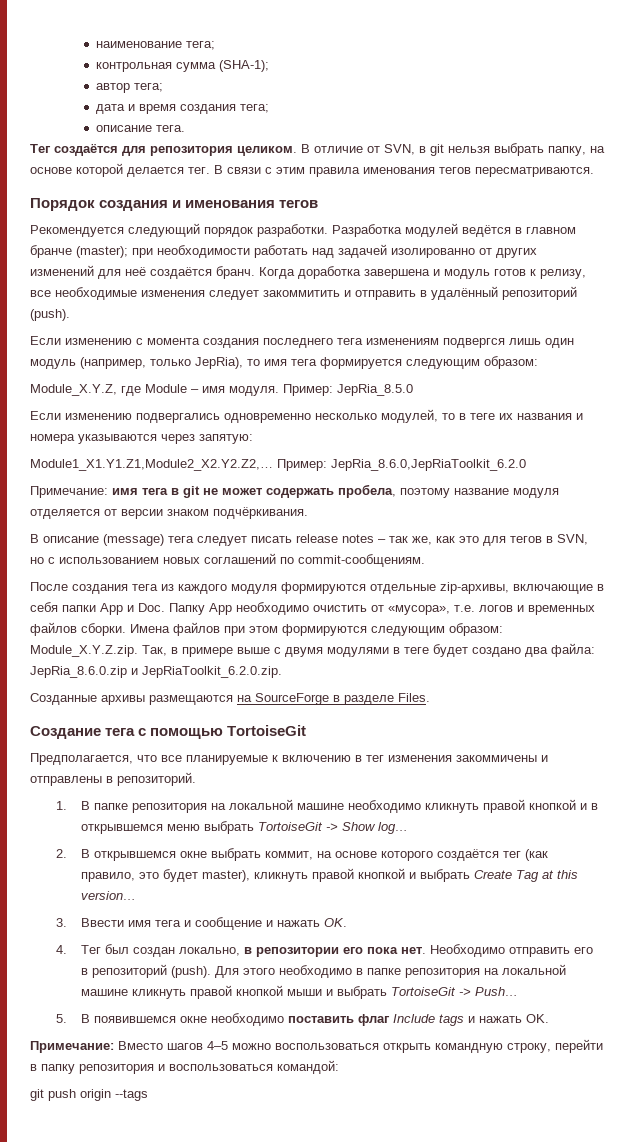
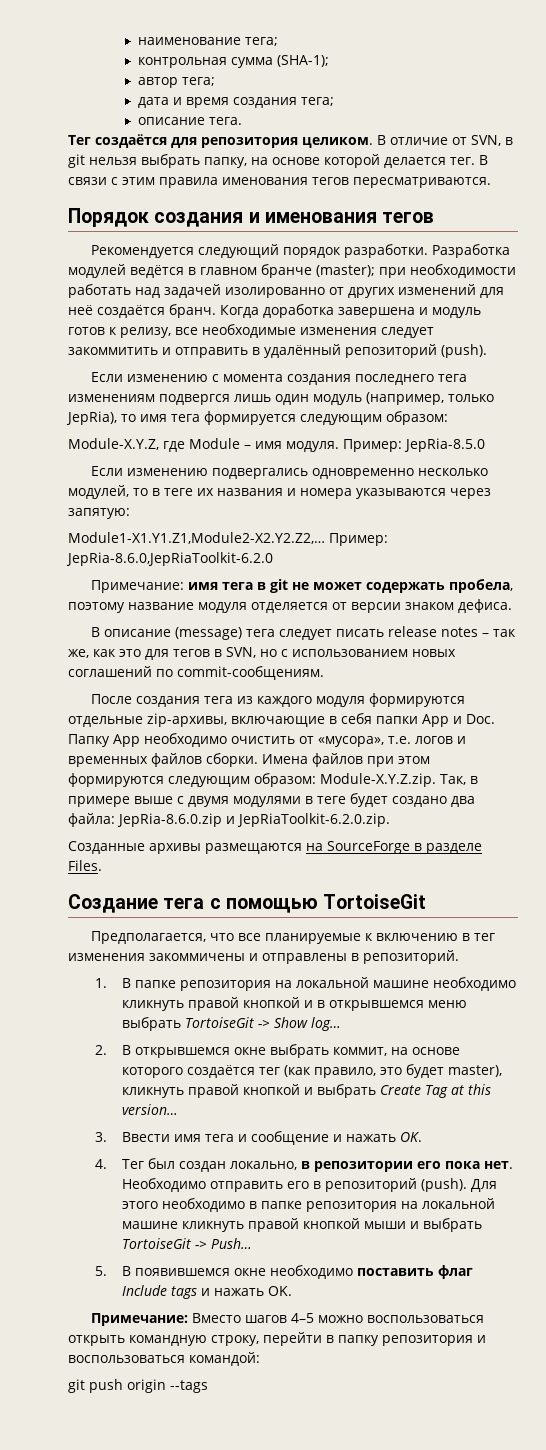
[30,384,117,396] Module_X.Y.Z, -> [68,438,159,450] Module-X.Y.Z,
[337,384,413,396] JepRia_8.5.0 -> [404,438,485,452] JepRia-8.5.0
[30,459,526,471] Module1_X1.Y1.Z1,Module2_X2.Y2.Z2,… Пример: JepRia_8.6.0,JepRiaToolkit_6.2.0 -> [68,532,388,546] [66,552,273,566] Module1-X1.Y1.Z1,Module2-X2.Y2.Z2,… Пример: JepRia-8.6.0,JepRiaToolkit-6.2.0
[213,507,308,519] подчёркивания. -> [458,599,512,613] дефиса.
[30,645,138,657] Module_X.Y.Z.zip. -> [320,773,436,787] Module-X.Y.Z.zip.
[30,666,282,678] JepRia_8.6.0.zip и JepRiaToolkit_6.2.0.zip. -> [117,813,390,827] JepRia-8.6.0.zip и JepRiaToolkit-6.2.0.zip.

